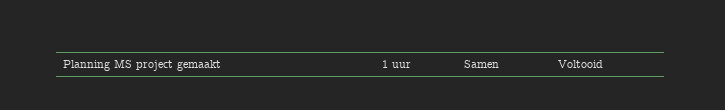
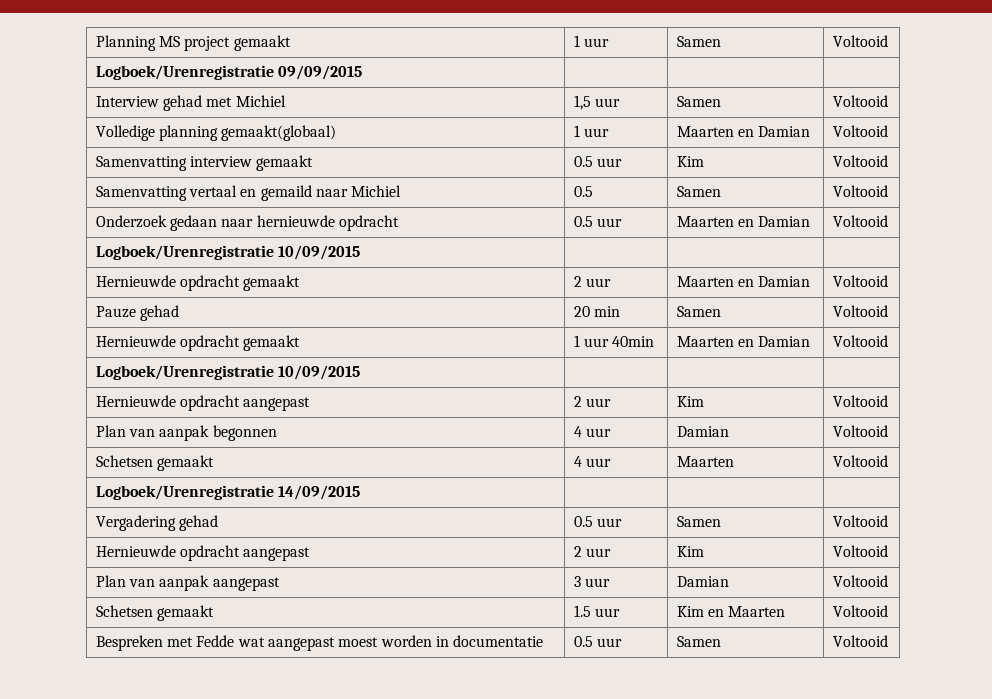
(604, 64) none -> [95,65,362,80] [95,95,286,111] [573,95,620,110] [676,96,721,107] [832,95,888,107] [95,125,337,141] [573,125,609,137] [676,126,811,137] [832,125,888,137] [95,155,314,171] [573,156,622,167] [676,156,704,167] [832,155,888,167] [95,185,402,201] [573,186,593,197] [676,186,721,197] [832,185,888,197] [95,215,399,231] [573,216,622,227] [676,216,811,227] [832,215,888,227] [95,245,360,260] [95,275,301,291] [573,276,611,287] [676,276,811,287] [832,275,888,287] [95,305,179,321] [573,306,620,317] [676,306,721,317] [832,305,888,317] [95,335,301,351] [573,335,655,347] [676,336,811,347] [832,335,888,347] [95,365,360,380] [95,395,311,411] [573,396,611,407] [676,396,704,407] [832,395,888,407] [95,425,277,441] [573,426,611,437] [676,426,729,437] [832,425,888,437] [95,455,214,471] [573,456,611,467] [676,456,734,467] [832,455,888,467] [95,485,360,500] [95,515,218,531] [573,516,622,527] [676,516,721,527] [832,515,888,527] [95,545,311,561] [573,546,611,557] [676,546,704,557] [832,545,888,557] [95,575,280,591] [573,576,610,587] [676,576,729,587] [832,575,888,587] [95,605,214,621] [573,605,620,617] [676,606,786,617] [832,605,888,617] [95,635,544,651] [573,636,622,647] [676,636,721,647] [832,635,888,647] // Logboek/Urenregistratie 09/09/2015 | | | // Interview gehad met Michiel | 1,5 uur | Samen | Voltooid // Volledige planning gemaakt(globaal) | 1 uur | Maarten en Damian | Voltooid // Samenvatting interview gemaakt | 0.5 uur | Kim | Voltooid // Samenvatting vertaal en gemaild naar Michiel | 0.5 | Samen | Voltooid // Onderzoek gedaan naar hernieuwde opdracht | 0.5 uur | Maarten en Damian | Voltooid // Logboek/Urenregistratie 10/09/2015 | | | // Hernieuwde opdracht gemaakt | 2 uur | Maarten en Damian | Voltooid // Pauze gehad | 20 min | Samen | Voltooid // Hernieuwde opdracht gemaakt | 1 uur 40min | Maarten en Damian | Voltooid // Logboek/Urenregistratie 10/09/2015 | | | // Hernieuwde opdracht aangepast | 2 uur | Kim | Voltooid // Plan van aanpak begonnen | 4 uur | Damian | Voltooid // Schetsen gemaakt | 4 uur | Maarten | Voltooid // Logboek/Urenregistratie 14/09/2015 | | | // Vergadering gehad | 0.5 uur | Samen | Voltooid // Hernieuwde opdracht aangepast | 2 uur | Kim | Voltooid // Plan van aanpak aangepast | 3 uur | Damian | Voltooid // Schetsen gemaakt | 1.5 uur | Kim en Maarten | Voltooid // Bespreken met Fedde wat aangepast moest worden in documentatie | 0.5 uur | Samen | Voltooid

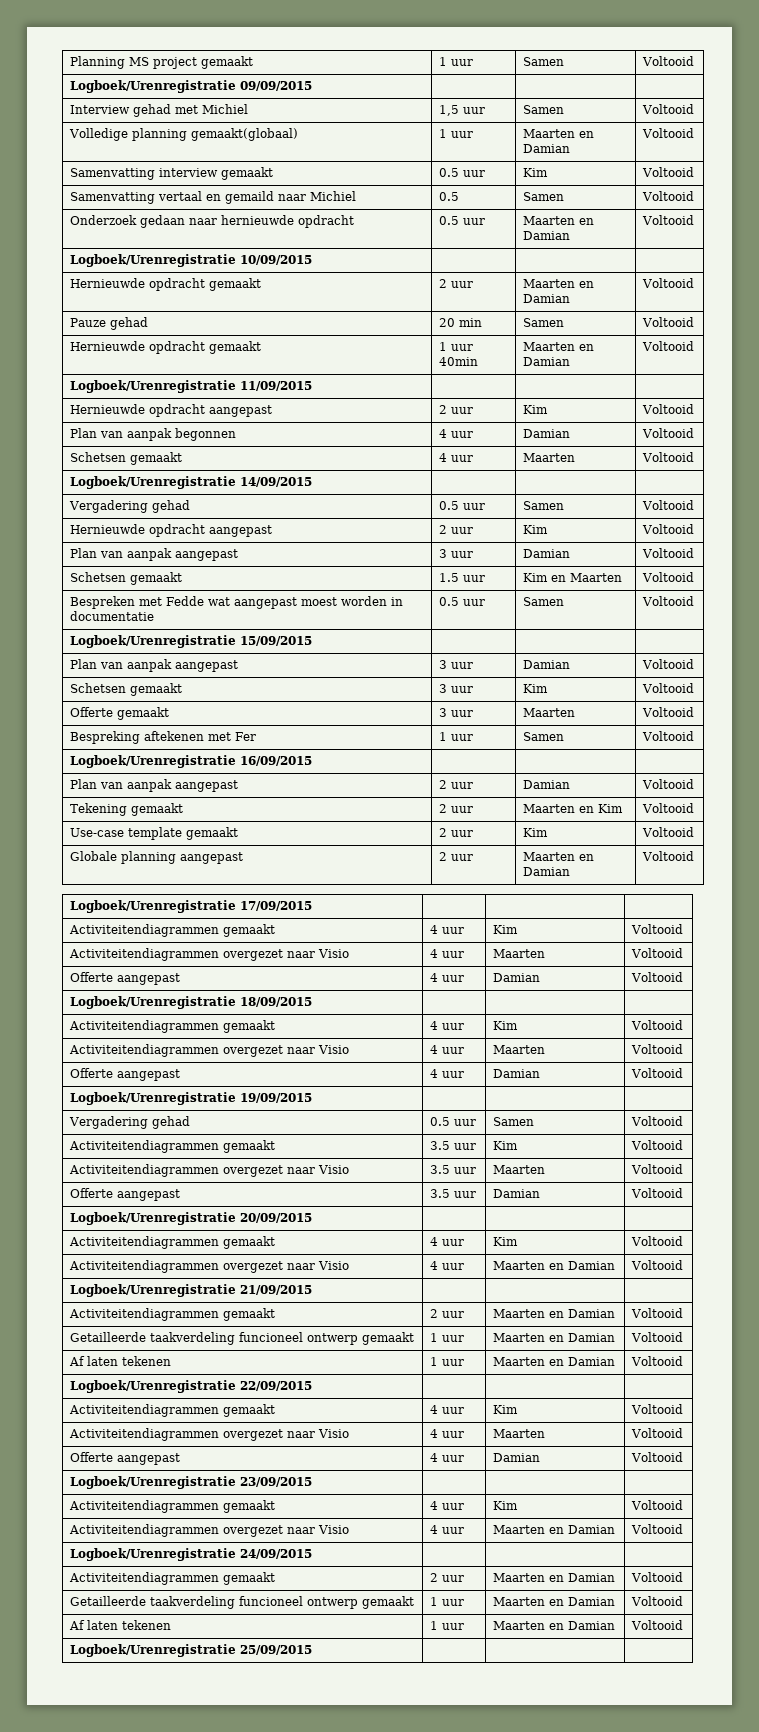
[277,365,360,380] 10/09/2015 -> [239,381,312,391] 11/09/2015
(888, 641) none -> [69,635,312,648] [69,659,238,672] [438,660,473,669] [522,660,570,669] [641,659,694,669] [69,683,182,696] [438,684,473,693] [522,684,548,693] [641,683,694,693] [69,707,169,720] [438,708,473,717] [522,708,575,717] [641,707,694,717] [69,731,256,744] [438,732,473,741] [522,732,564,741] [641,731,694,741] [69,755,312,768] [69,779,238,792] [438,780,473,789] [522,780,570,789] [641,779,694,789] [69,803,183,816] [438,804,473,813] [522,804,623,813] [641,803,694,813] [69,827,238,840] [438,828,473,837] [522,828,548,837] [641,827,694,837] [69,851,243,864] [438,852,473,861] [522,852,594,861] [522,867,570,876] [641,851,694,861] [69,900,312,913] [68,924,275,937] [429,925,464,934] [492,925,518,934] [630,924,683,934] [68,948,349,961] [429,949,464,958] [492,949,545,958] [630,948,683,958] [69,972,180,985] [429,973,464,982] [492,973,540,982] [630,972,683,982] [69,996,312,1009] [68,1020,275,1033] [429,1021,464,1030] [492,1021,518,1030] [630,1020,683,1030] [68,1044,349,1057] [429,1045,464,1054] [492,1045,545,1054] [630,1044,683,1054] [69,1068,180,1081] [429,1069,464,1078] [492,1069,540,1078] [630,1068,683,1078] [69,1092,312,1105] [68,1116,190,1129] [429,1117,476,1126] [492,1117,534,1126] [630,1116,683,1126] [68,1140,275,1153] [429,1141,476,1150] [492,1141,518,1150] [630,1140,683,1150] [68,1164,349,1177] [429,1165,476,1174] [492,1165,545,1174] [630,1164,683,1174] [69,1188,180,1201] [429,1189,476,1198] [492,1189,540,1198] [630,1188,683,1198] [69,1212,312,1225] [68,1236,275,1249] [429,1237,464,1246] [492,1237,518,1246] [630,1236,683,1246] [68,1260,349,1273] [429,1261,464,1270] [492,1261,615,1270] [630,1260,683,1270] [69,1284,312,1297] [68,1308,275,1321] [429,1309,464,1318] [492,1309,615,1318] [630,1308,683,1318] [69,1332,414,1345] [429,1333,464,1342] [492,1333,615,1342] [630,1332,683,1342] [68,1356,171,1366] [429,1357,464,1366] [492,1357,615,1366] [630,1356,683,1366] [69,1380,312,1393] [68,1404,275,1417] [429,1405,464,1414] [492,1405,518,1414] [630,1404,683,1414] [68,1428,349,1441] [429,1429,464,1438] [492,1429,545,1438] [630,1428,683,1438] [69,1452,180,1465] [429,1453,464,1462] [492,1453,540,1462] [630,1452,683,1462] [69,1476,312,1489] [68,1500,275,1513] [429,1501,464,1510] [492,1501,518,1510] [630,1500,683,1510] [68,1524,349,1537] [429,1525,464,1534] [492,1525,615,1534] [630,1524,683,1534] [69,1548,312,1561] [68,1572,275,1585] [429,1573,464,1582] [492,1573,615,1582] [630,1572,683,1582] [69,1596,414,1609] [429,1597,464,1606] [492,1597,615,1606] [630,1596,683,1606] [68,1620,171,1630] [429,1621,464,1630] [492,1621,615,1630] [630,1620,683,1630] [69,1644,312,1657] // Logboek/Urenregistratie 15/09/2015 | | | // Plan van aanpak aangepast | 3 uur | Damian | Voltooid // Schetsen gemaakt | 3 uur | Kim | Voltooid // Offerte gemaakt | 3 uur | Maarten | Voltooid // Bespreking aftekenen met Fer | 1 uur | Samen | Voltooid // Logboek/Urenregistratie 16/09/2015 | | | // Plan van aanpak aangepast | 2 uur | Damian | Voltooid // Tekening gemaakt | 2 uur | Maarten en Kim | Voltooid // Use-case template gemaakt | 2 uur | Kim | Voltooid // Globale planning aangepast | 2 uur | Maarten en Damian | Voltooid // Logboek/Urenregistratie 17/09/2015 | | | // Activiteitendiagrammen gemaakt | 4 uur | Kim | Voltooid // Activiteitendiagrammen overgezet naar Visio | 4 uur | Maarten | Voltooid // Offerte aangepast | 4 uur | Damian | Voltooid // Logboek/Urenregistratie 18/09/2015 | | | // Activiteitendiagrammen gemaakt | 4 uur | Kim | Voltooid // Activiteitendiagrammen overgezet naar Visio | 4 uur | Maarten | Voltooid // Offerte aangepast | 4 uur | Damian | Voltooid // Logboek/Urenregistratie 19/09/2015 | | | // Vergadering gehad | 0.5 uur | Samen | Voltooid // Activiteitendiagrammen gemaakt | 3.5 uur | Kim | Voltooid // Activiteitendiagrammen overgezet naar Visio | 3.5 uur | Maarten | Voltooid // Offerte aangepast | 3.5 uur | Damian | Voltooid // Logboek/Urenregistratie 20/09/2015 | | | // Activiteitendiagrammen gemaakt | 4 uur | Kim | Voltooid // Activiteitendiagrammen overgezet naar Visio | 4 uur | Maarten en Damian | Voltooid // Logboek/Urenregistratie 21/09/2015 | | | // Activiteitendiagrammen gemaakt | 2 uur | Maarten en Damian | Voltooid // Getailleerde taakverdeling funcioneel ontwerp gemaakt | 1 uur | Maarten en Damian | Voltooid // Af laten tekenen | 1 uur | Maarten en Damian | Voltooid // Logboek/Urenregistratie 22/09/2015 | | | // Activiteitendiagrammen gemaakt | 4 uur | Kim | Voltooid // Activiteitendiagrammen overgezet naar Visio | 4 uur | Maarten | Voltooid // Offerte aangepast | 4 uur | Damian | Voltooid // Logboek/Urenregistratie 23/09/2015 | | | // Activiteitendiagrammen gemaakt | 4 uur | Kim | Voltooid // Activiteitendiagrammen overgezet naar Visio | 4 uur | Maarten en Damian | Voltooid // Logboek/Urenregistratie 24/09/2015 | | | // Activiteitendiagrammen gemaakt | 2 uur | Maarten en Damian | Voltooid // Getailleerde taakverdeling funcioneel ontwerp gemaakt | 1 uur | Maarten en Damian | Voltooid // Af laten tekenen | 1 uur | Maarten en Damian | Voltooid // Logboek/Urenregistratie 25/09/2015 | | |

